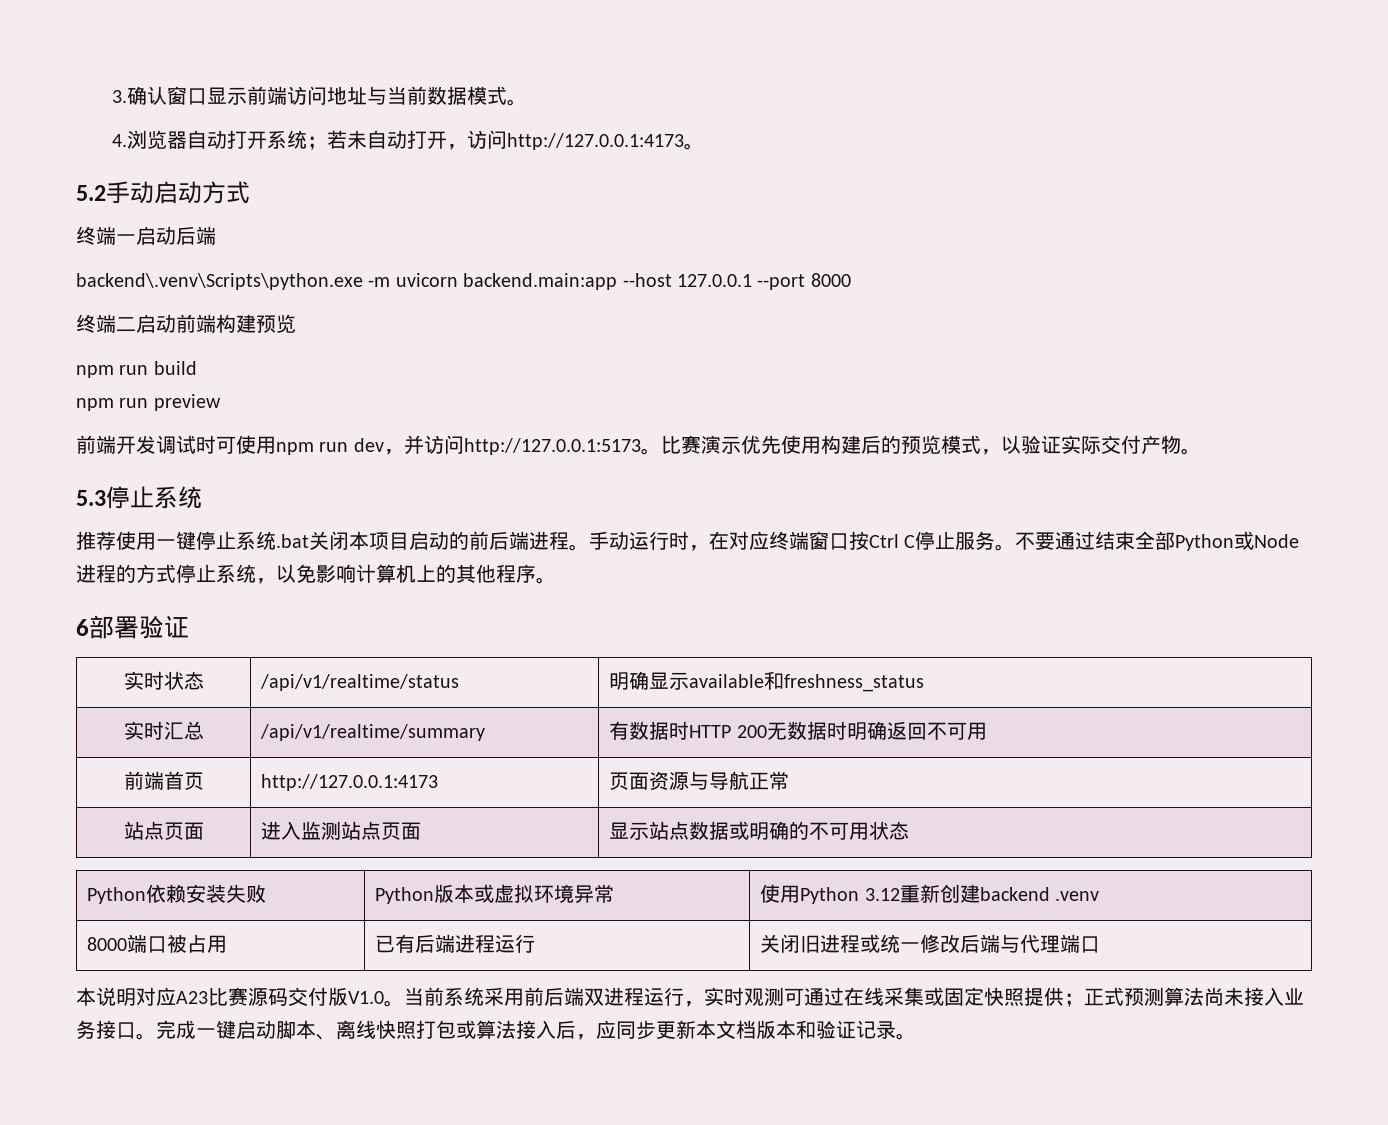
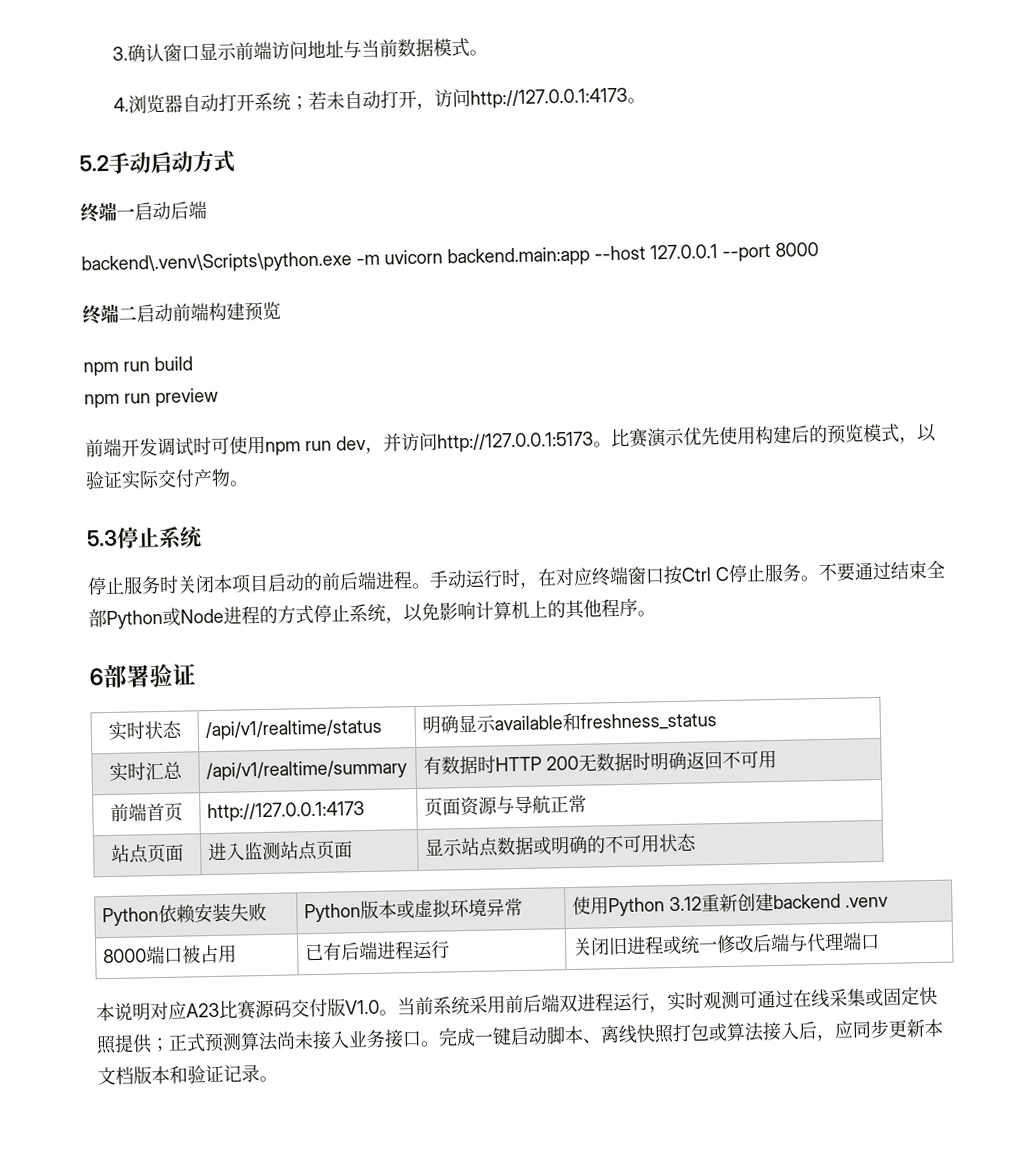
[76,531,309,550] 推荐使用一键停止系统.bat -> [87,575,179,596] 停止服务时

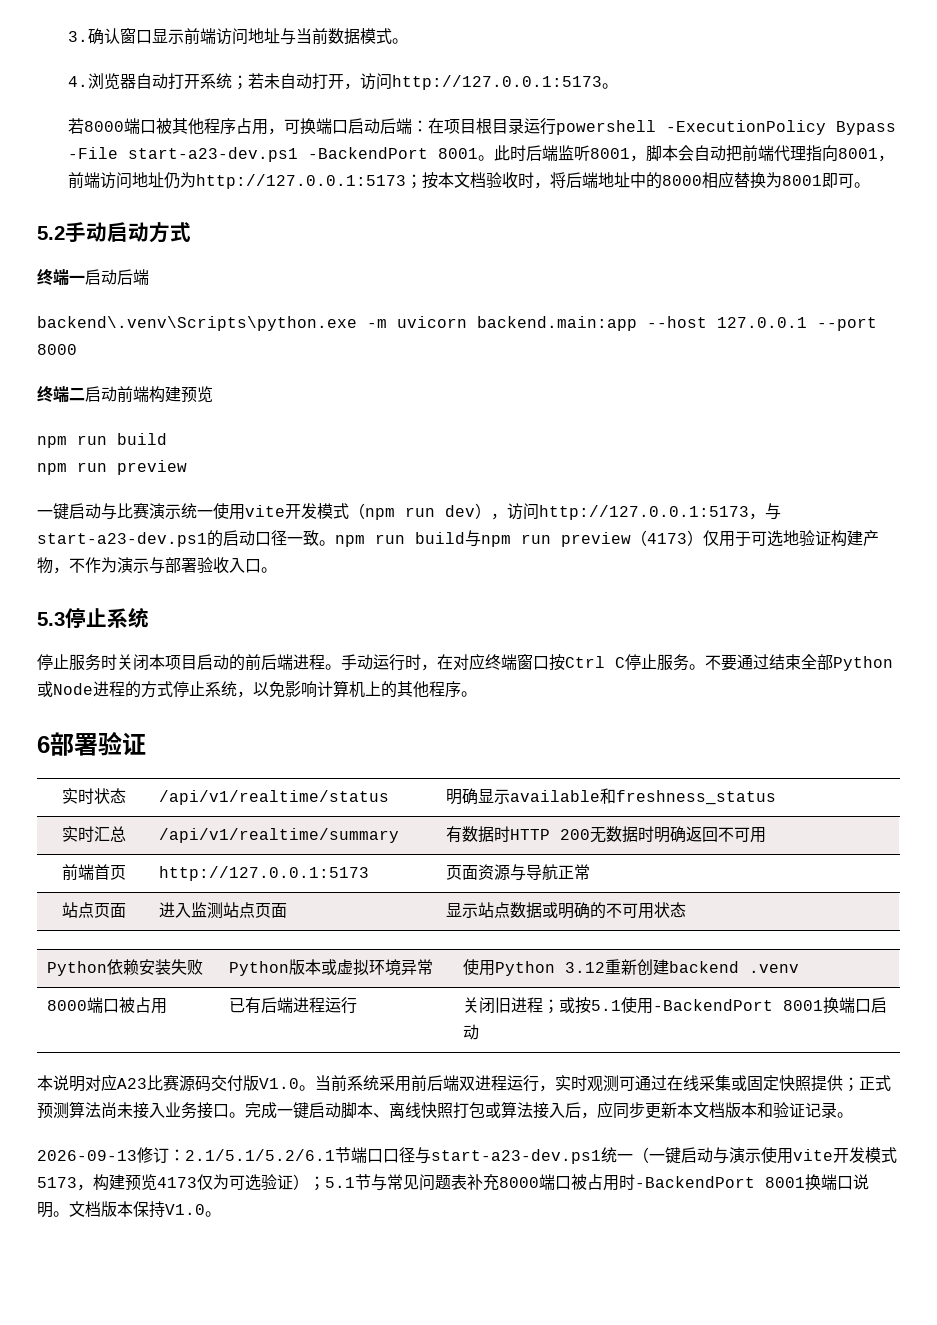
[469,87,628,109] http://127.0.0.1:4173 -> [392,75,619,90] [68,118,897,135] [68,145,895,162] [68,171,855,189] http://127.0.0.1:5173。 // 若8000端口被其他程序占用，可换端口启动后端：在项目根目录运行powershell -ExecutionPolicy Bypass -File start-a23-dev.ps1 -BackendPort 8001。此时后端监听8001，脚本会自动把前端代理指向8001，前端访问地址仍为http://127.0.0.1:5173；按本文档验收时，将后端地址中的8000相应替换为8001即可
[85,423,937,458] [85,468,231,490] 前端开发调试时可使用npm run dev，并访问http://127.0.0.1:5173。比赛演示优先使用构建后的预览模式，以验证实际交付产物 -> [37,502,781,520] [37,530,879,547] [37,557,261,574] 一键启动与比赛演示统一使用vite开发模式（npm run dev），访问http://127.0.0.1:5173，与start-a23-dev.ps1的启动口径一致。npm run build与npm run preview（4173）仅用于可选地验证构建产物，不作为演示与部署验收入口
[206,801,365,823] http://127.0.0.1:4173 -> [159,866,370,881] http://127.0.0.1:5173
[661,932,880,955] 或统一修改后端与代理端口 -> [543,997,888,1014] [463,1024,480,1040] ；或按5.1使用-BackendPort 8001换端口启动
(278, 1079) none -> [37,1147,897,1164] [37,1174,869,1191] [37,1201,221,1218] // 2026-09-13修订：2.1/5.1/5.2/6.1节端口口径与start-a23-dev.ps1统一（一键启动与演示使用vite开发模式5173，构建预览4173仅为可选验证）；5.1节与常见问题表补充8000端口被占用时-BackendPort 8001换端口说明。文档版本保持V1.0。

